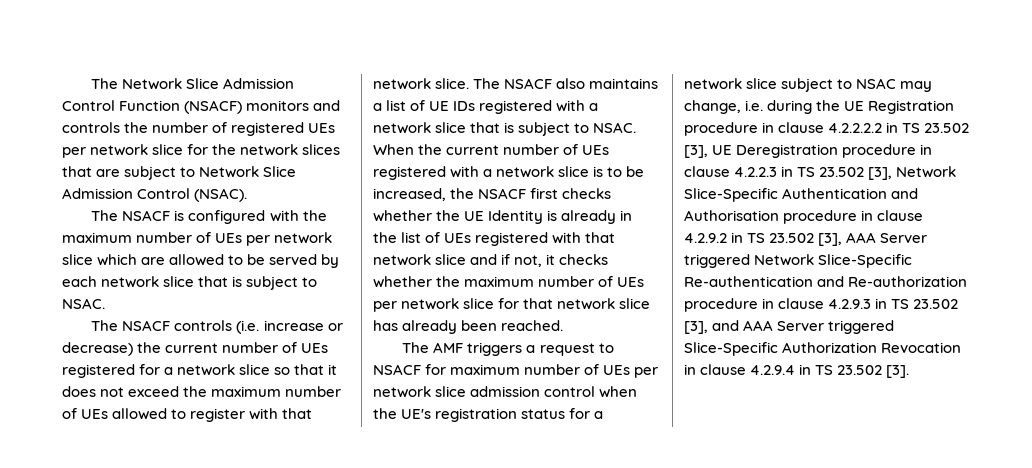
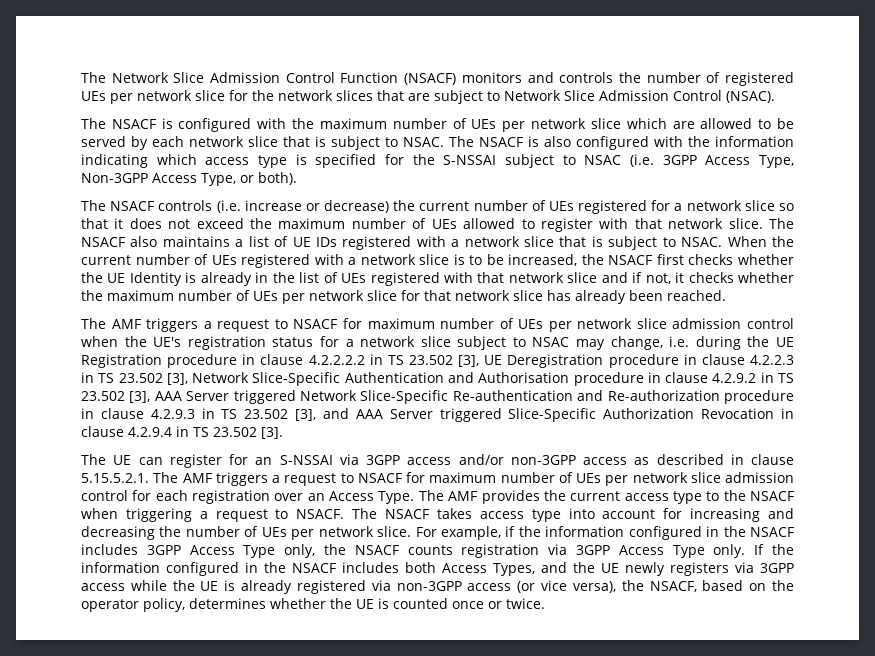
(105, 303) none -> [449,136,794,150] [81,154,794,168] [81,172,297,186] The NSACF is also configured with the information indicating which access type is specified for the S-NSSAI subject to NSAC (i.e. 3GPP Access Type, Non-3GPP Access Type, or both).
(910, 371) none -> [81,454,794,468] [81,472,794,486] [81,490,795,504] [81,508,795,522] [81,526,794,540] [81,544,794,558] [81,562,794,576] [81,580,795,594] [81,598,545,612] // The UE can register for an S-NSSAI via 3GPP access and/or non-3GPP access as described in clause 5.15.5.2.1. The AMF triggers a request to NSACF for maximum number of UEs per network slice admission control for each registration over an Access Type. The AMF provides the current access type to the NSACF when triggering a request to NSACF. The NSACF takes access type into account for increasing and decreasing the number of UEs per network slice. For example, if the information configured in the NSACF includes 3GPP Access Type only, the NSACF counts registration via 3GPP Access Type only. If the information configured in the NSACF includes both Access Types, and the UE newly registers via 3GPP access while the UE is already registered via non-3GPP access (or vice versa), the NSACF, based on the operator policy, determines whether the UE is counted once or twice.

